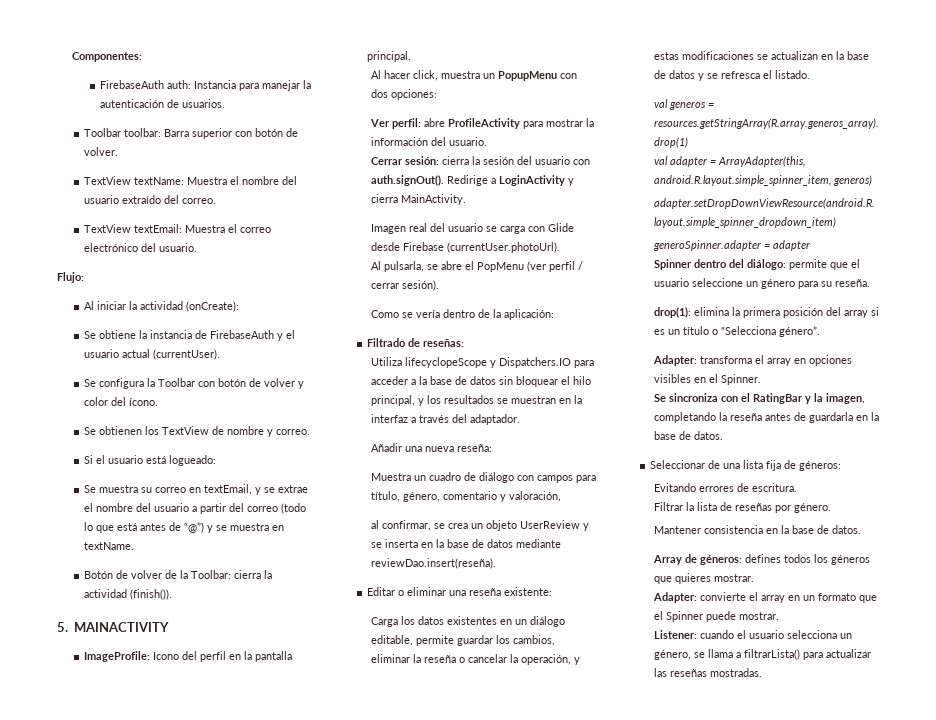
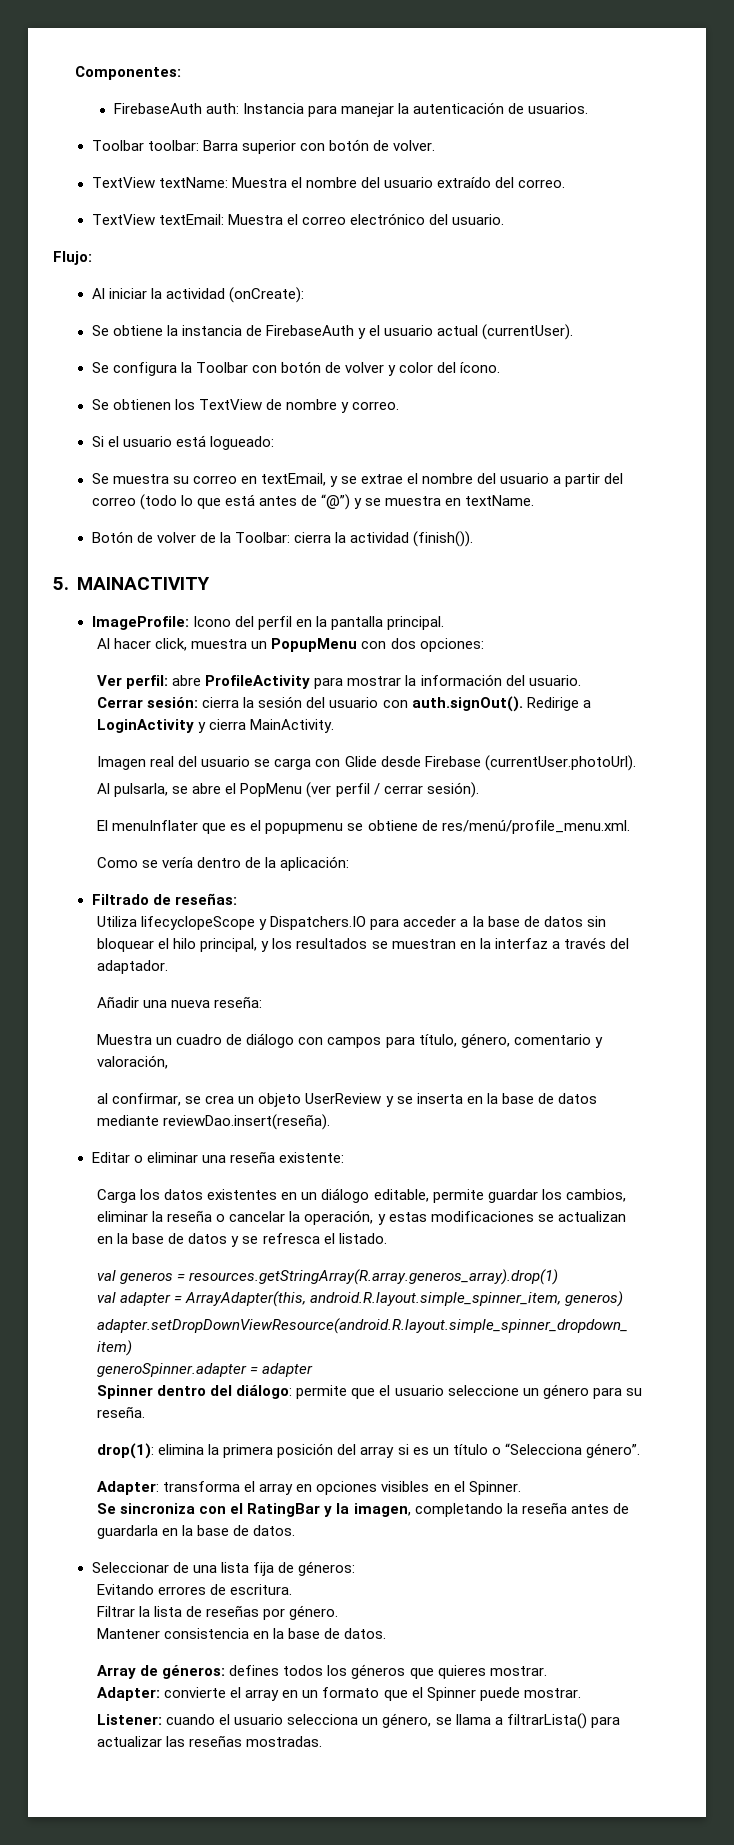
(439, 285) none -> [97,820,630,834] // El menuInflater que es el popupmenu se obtiene de res/menú/profile_menu.xml.

